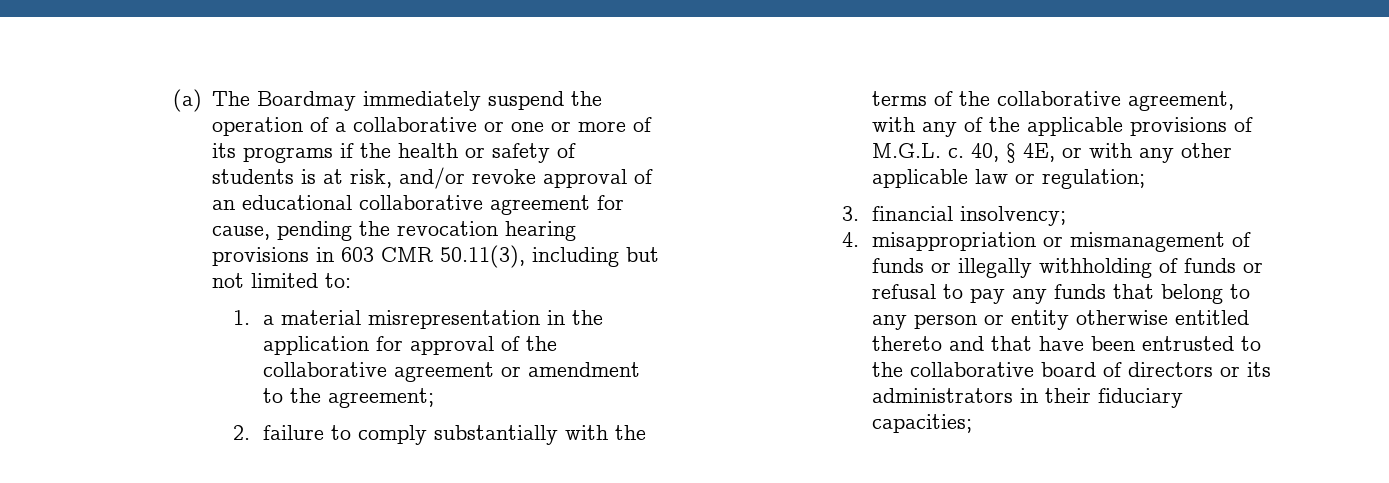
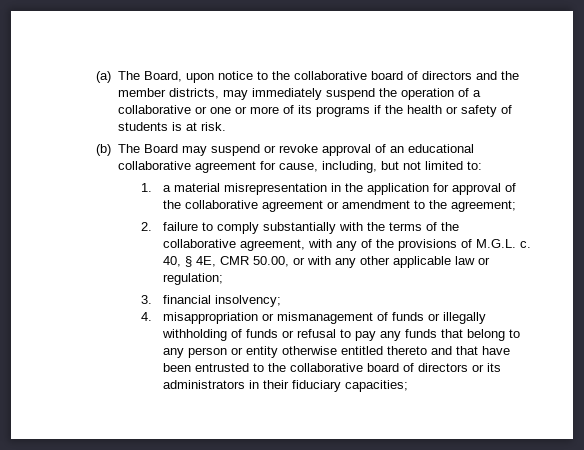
[257,91,357,111] Boardmay -> [144,71,520,83] [118,88,249,100] Board, upon notice to the collaborative board of directors and the member districts, may
[350,167,466,189] risk, and/or -> [201,122,227,131] [96,144,277,156] risk. // (b) The Board may suspend or
[277,221,577,241] [212,245,620,268] pending the revocation hearing provisions in 603 CMR 50.11(3), including -> [322,161,378,173] including,
[1027,117,1124,136] applicable -> (394, 243) none
(1056, 152) none -> [219,256,289,267] CMR 50.00,

